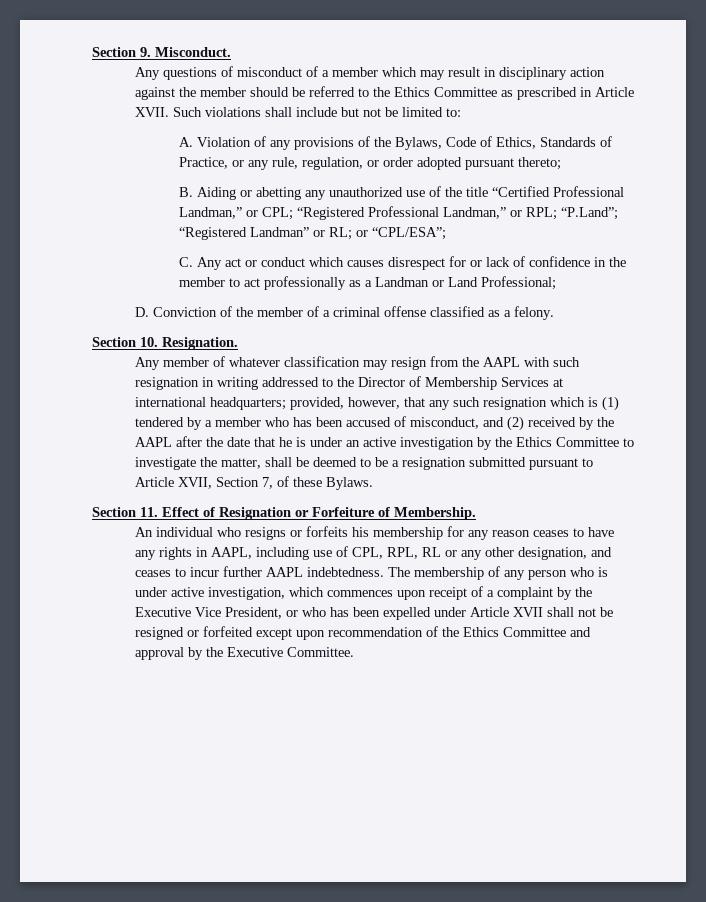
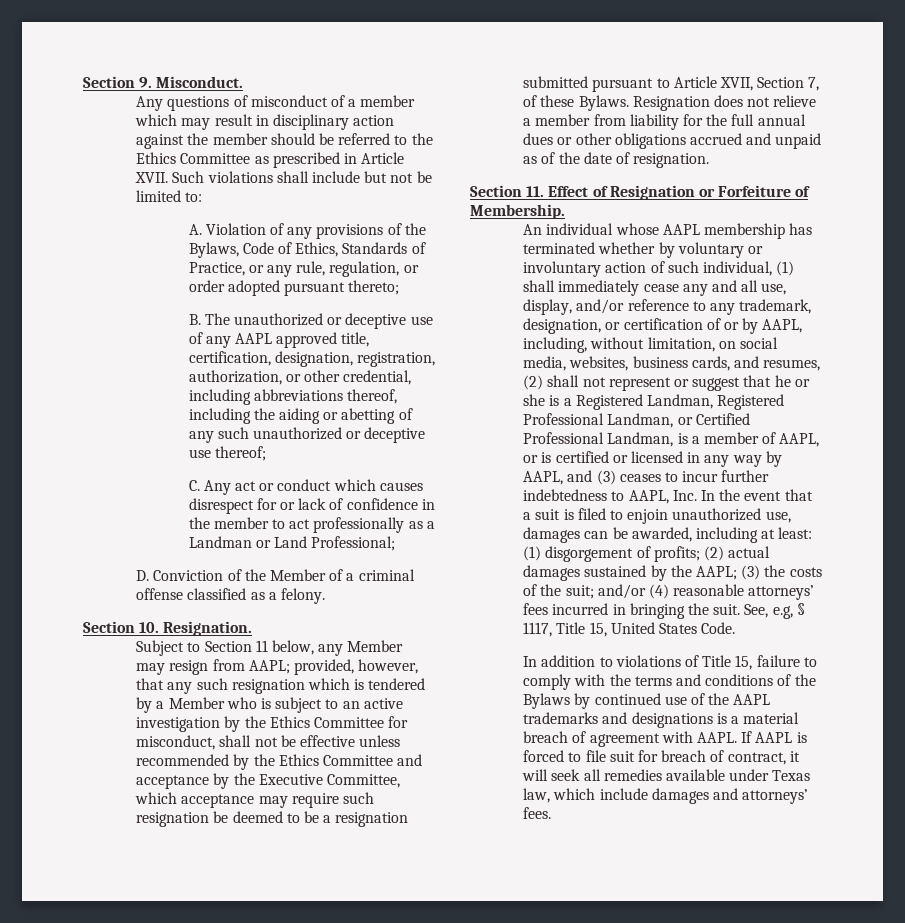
[196,186,624,200] [178,206,618,220] [178,227,446,240] Aiding or abetting any unauthorized use of the title “Certified Professional Landman,” or CPL; “Registered Professional Landman,” or RPL; “P.Land”; “Registered Landman” or RL; or “CPL/ESA”; -> [204,313,433,329] [188,332,370,348] [188,351,435,367] [188,370,412,385] [188,389,397,405] [188,408,413,424] [188,427,426,443] [188,446,266,461] The unauthorized or deceptive use of any AAPL approved title, certification, designation, registration, authorization, or other credential, including abbreviations thereof, including the aiding or abetting of any such unauthorized or deceptive use thereof;
[257,307,304,317] member -> [269,569,326,581] Member
[135,356,581,370] [135,376,564,390] [135,397,287,410] Any member of whatever classification may resign from the AAPL with such resignation in writing addressed to the Director of Membership Services at international headquarters; -> [136,640,404,656] [136,659,290,675] Subject to Section 11 below, any Member may resign from AAPL;
[602,396,620,411] (1) -> (365, 684) none
[215,416,615,431] [135,436,343,447] member who has been accused of misconduct, and (2) received by the AAPL after the date that he is under -> [168,697,339,713] Member who is subject to
[623,438,635,447] [135,457,293,470] to investigate the matter, shall -> [388,716,409,728] [136,735,401,750] [136,754,423,770] [136,773,400,789] [135,792,374,808] [136,812,210,827] for misconduct, shall not be effective unless recommended by the Ethics Committee and acceptance by the Executive Committee, which acceptance may require such resignation
(374, 483) none -> [632,95,817,111] [523,114,806,130] [523,133,822,149] [523,152,710,168] Resignation does not relieve a member from liability for the full annual dues or other obligations accrued and unpaid as of the date of resignation.
[217,526,615,540] [135,546,613,560] [135,566,609,580] [135,586,593,600] [135,607,614,620] [135,626,592,640] [135,647,355,660] who resigns or forfeits his membership for any reason ceases to have any rights in AAPL, including use of CPL, RPL, RL or any other designation, and ceases to incur further AAPL indebtedness. The membership of any person who is under active investigation, which commences upon receipt of a complaint by the Executive Vice President, or who has been expelled under Article XVII shall not be resigned or forfeited except upon recommendation of the Ethics Committee and approval by the Executive Committee. -> [615,223,813,239] [523,242,763,258] [523,261,795,277] [523,280,787,296] [523,299,812,315] [523,318,803,334] [523,337,778,353] [523,356,821,371] [523,375,810,391] [523,394,785,410] [523,413,750,428] [523,432,820,447] [523,451,782,467] [523,470,770,485] [523,489,813,504] [523,508,791,524] [523,527,813,543] [523,546,771,562] [523,565,822,581] [523,584,815,600] [523,603,805,619] [523,622,736,637] [523,655,817,670] [523,674,816,690] [523,693,771,709] [523,712,800,728] [523,731,807,747] [523,750,800,765] [522,769,811,781] [523,788,809,804] [523,807,552,819] whose AAPL membership has terminated whether by voluntary or involuntary action of such individual, (1) shall immediately cease any and all use, display, and/or reference to any trademark, designation, or certification of or by AAPL, including, without limitation, on social media, websites, business cards, and resumes, (2) shall not represent or suggest that he or she is a Registered Landman, Registered Professional Landman, or Certified Professional Landman, is a member of AAPL, or is certified or licensed in any way by AAPL, and (3) ceases to incur further indebtedness to AAPL, Inc. In the event that a suit is filed to enjoin unauthorized use, damages can be awarded, including at least: (1) disgorgement of profits; (2) actual damages sustained by the AAPL; (3) the costs of the suit; and/or (4) reasonable attorneys’ fees incurred in bringing the suit. See, e.g, § 1117, Title 15, United States Code. // In addition to violations of Title 15, failure to comply with the terms and conditions of the Bylaws by continued use of the AAPL trademarks and designations is a material breach of agreement with AAPL. If AAPL is forced to file suit for breach of contract, it will seek all remedies available under Texas law, which include damages and attorneys’ fees.

